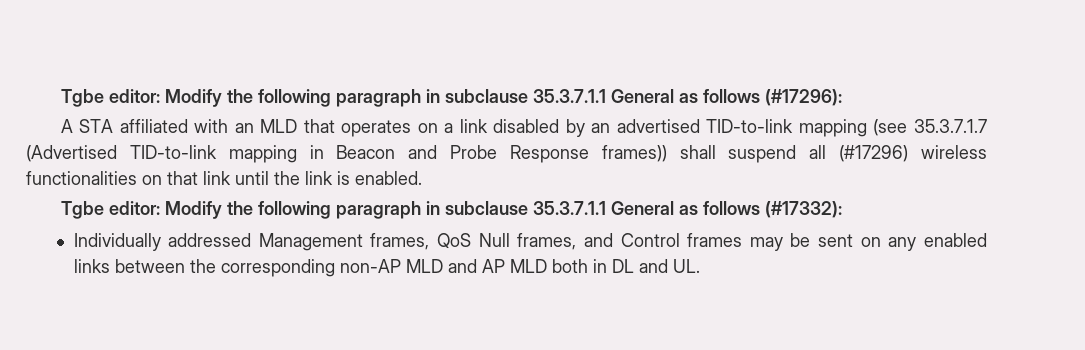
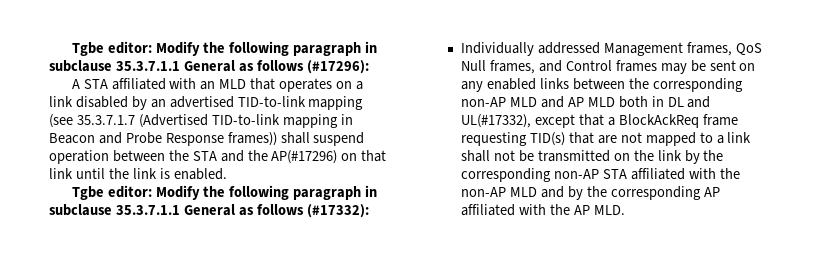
[809,145,987,162] [26,171,137,185] all (#17296) wireless functionalities -> [49,150,338,164] operation between the STA and the AP(#17296)
[672,259,700,273] UL. -> [461,114,738,128] [461,132,752,146] [461,150,724,164] [461,168,740,182] [461,186,720,200] [461,204,625,216] UL(#17332), except that a BlockAckReq frame requesting TID(s) that are not mapped to a link shall not be transmitted on the link by the corresponding non-AP STA affiliated with the non-AP MLD and by the corresponding AP affiliated with the AP MLD.

